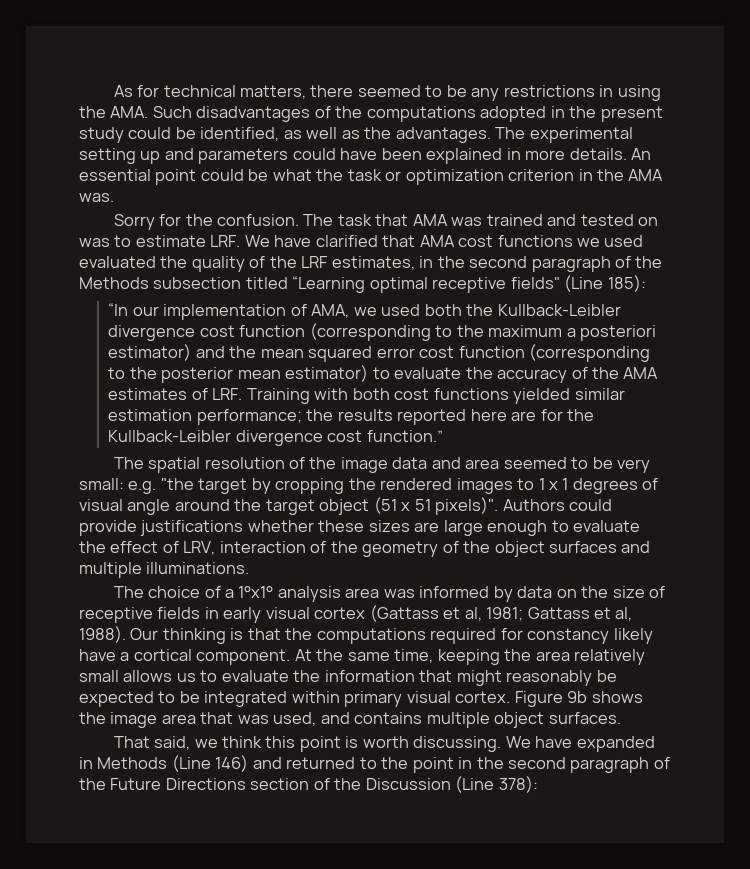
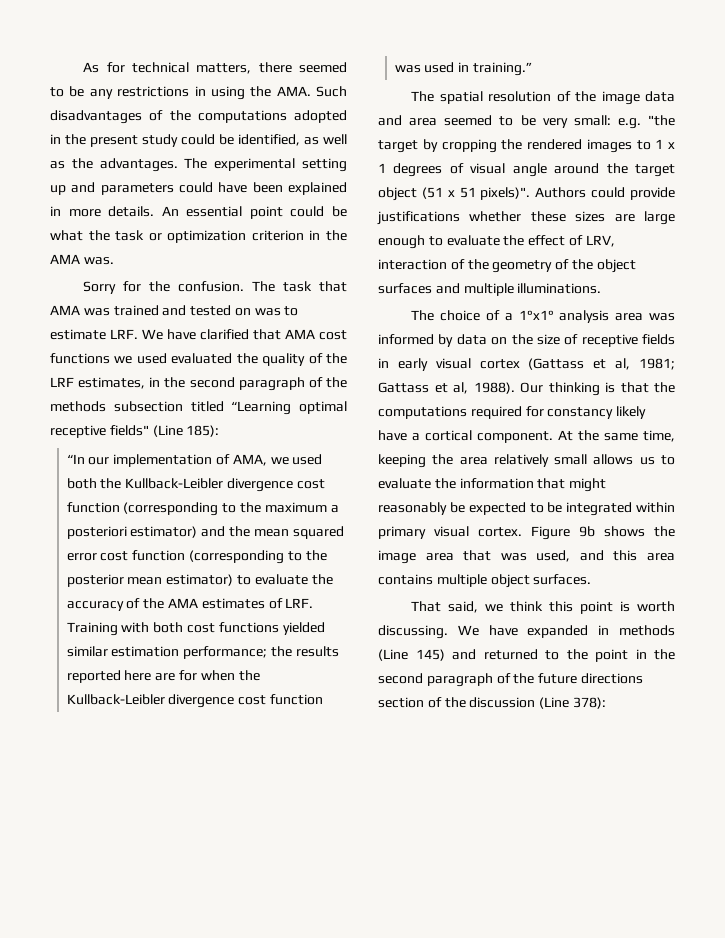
[79,277,149,289] Methods -> [50,401,106,412] methods
[567,409,595,421] [108,430,443,446] the Kullback-Leibler divergence cost function.” -> [200,670,260,681] [66,694,324,708] [394,62,533,76] when the Kullback-Leibler divergence cost function was used in training.”
(350, 718) none -> [613,550,675,561] this area
[97,755,249,772] Methods (Line 146) -> [619,625,675,636] [378,649,445,661] methods (Line 145)
[110,778,246,790] Future Directions -> [538,673,643,684] future directions
[365,778,451,790] Discussion -> [469,697,536,708] discussion

